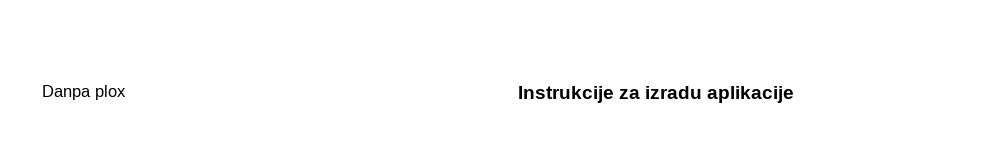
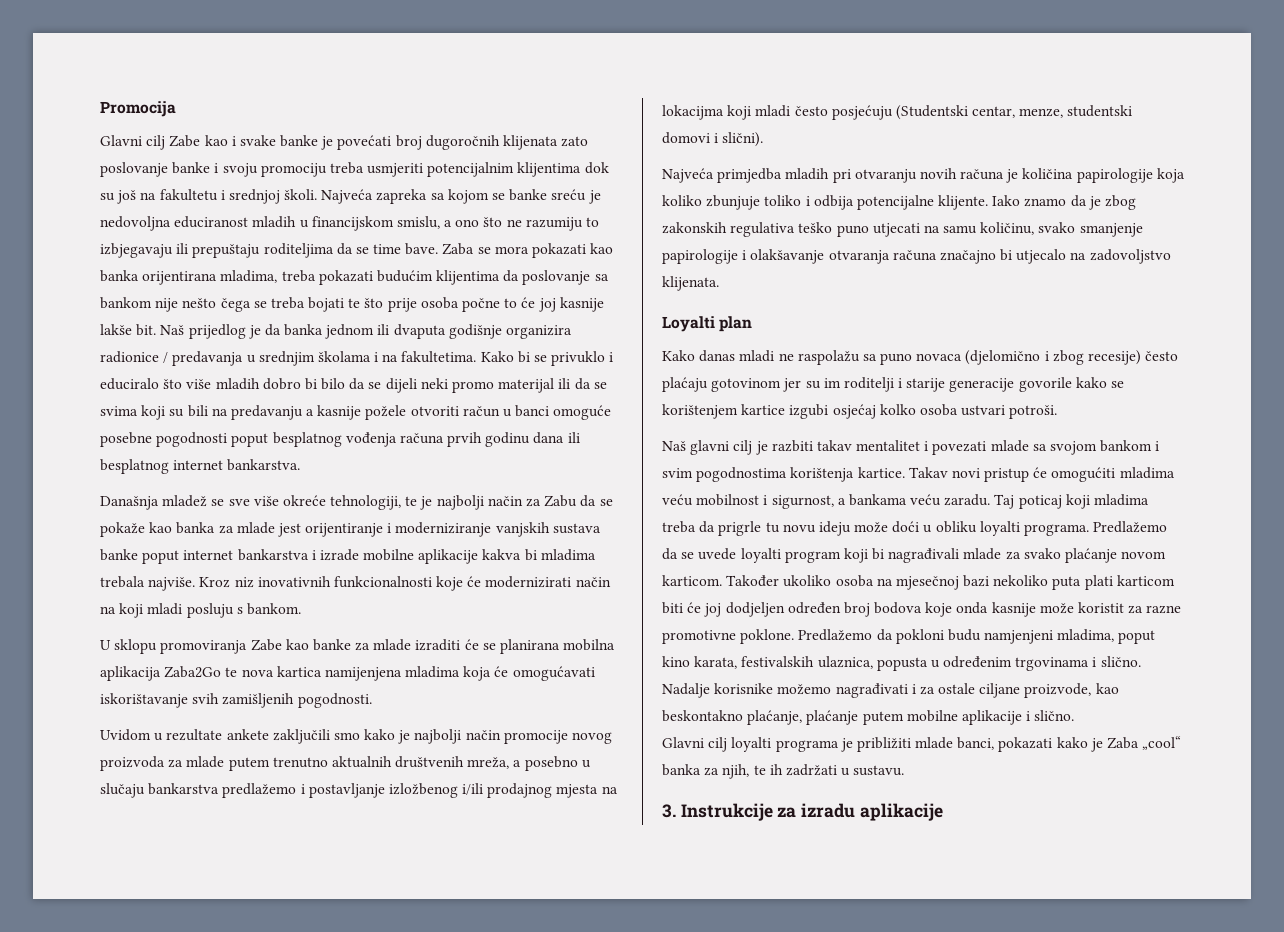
[42,85,126,100] Danpa plox // -> [100,101,176,117] [100,135,589,150] [100,162,609,177] [100,189,601,204] [100,216,600,231] [100,243,614,258] [100,270,609,285] [100,297,604,312] [100,324,573,339] [100,351,614,366] [100,378,607,393] [100,405,612,420] [100,432,580,447] [100,459,301,474] [100,495,613,510] [100,522,601,537] [100,549,596,564] [100,576,611,591] [100,603,301,618] [100,639,616,654] [100,666,595,681] [100,693,372,708] [100,729,613,744] [100,756,591,771] [100,783,618,798] [662,105,1133,120] [662,132,764,147] [662,168,1185,183] [662,195,1137,210] [662,222,1143,237] [662,249,1171,264] [662,276,719,291] [662,316,753,332] [662,350,1179,365] [662,377,1125,392] [662,404,1058,419] [662,440,1160,455] [662,467,1175,482] [662,494,1150,509] [662,521,1168,536] [662,548,1167,563] [662,575,1175,590] [662,602,1182,617] [662,629,1156,644] [662,656,1141,671] [662,683,1119,698] [662,710,1075,725] [662,736,1182,752] [662,764,905,779] [662,804,676,818] Promocija // Glavni cilj Zabe kao i svake banke je povećati broj dugoročnih klijenata zato poslovanje banke i svoju promociju treba usmjeriti potencijalnim klijentima dok su još na fakultetu i srednjoj školi. Najveća zapreka sa kojom se banke sreću je nedovoljna educiranost mladih u financijskom smislu, a ono što ne razumiju to izbjegavaju ili prepuštaju roditeljima da se time bave. Zaba se mora pokazati kao banka orijentirana mladima, treba pokazati budućim klijentima da poslovanje sa bankom nije nešto čega se treba bojati te što prije osoba počne to će joj kasnije lakše bit. Naš prijedlog je da banka jednom ili dvaputa godišnje organizira radionice / predavanja u srednjim školama i na fakultetima. Kako bi se privuklo i educiralo što više mladih dobro bi bilo da se dijeli neki promo materijal ili da se svima koji su bili na predavanju a kasnije požele otvoriti račun u banci omoguće posebne pogodnosti poput besplatnog vođenja računa prvih godinu dana ili besplatnog internet bankarstva. // Današnja mladež se sve više okreće tehnologiji, te je najbolji način za Zabu da se pokaže kao banka za mlade jest orijentiranje i moderniziranje vanjskih sustava banke poput internet bankarstva i izrade mobilne aplikacije kakva bi mladima trebala najviše. Kroz niz inovativnih funkcionalnosti koje će modernizirati način na koji mladi posluju s bankom. // U sklopu promoviranja Zabe kao banke za mlade izraditi će se planirana mobilna aplikacija Zaba2Go te nova kartica namijenjena mladima koja će omogućavati iskorištavanje svih zamišljenih pogodnosti. // Uvidom u rezultate ankete zaključili smo kako je najbolji način promocije novog proizvoda za mlade putem trenutno aktualnih društvenih mreža, a posebno u slučaju bankarstva predlažemo i postavljanje izložbenog i/ili prodajnog mjesta na lokacijma koji mladi često posjećuju (Studentski centar, menze, studentski domovi i slični). // Najveća primjedba mladih pri otvaranju novih računa je količina papirologije koja koliko zbunjuje toliko i odbija potencijalne klijente. Iako znamo da je zbog zakonskih regulativa teško puno utjecati na samu količinu, svako smanjenje papirologije i olakšavanje otvaranja računa značajno bi utjecalo na zadovoljstvo klijenata. // Loyalti plan // Kako danas mladi ne raspolažu sa puno novaca (djelomično i zbog recesije) često plaćaju gotovinom jer su im roditelji i starije generacije govorile kako se korištenjem kartice izgubi osjećaj kolko osoba ustvari potroši. // Naš glavni cilj je razbiti takav mentalitet i povezati mlade sa svojom bankom i svim pogodnostima korištenja kartice. Takav novi pristup će omogućiti mladima veću mobilnost i sigurnost, a bankama veću zaradu. Taj poticaj koji mladima treba da prigrle tu novu ideju može doći u obliku loyalti programa. Predlažemo da se uvede loyalti program koji bi nagrađivali mlade za svako plaćanje novom karticom. Također ukoliko osoba na mjesečnoj bazi nekoliko puta plati karticom biti će joj dodjeljen određen broj bodova koje onda kasnije može koristit za razne promotivne poklone. Predlažemo da pokloni budu namjenjeni mladima, poput kino karata, festivalskih ulaznica, popusta u određenim trgovinama i slično. Nadalje korisnike možemo nagrađivati i za ostale ciljane proizvode, kao beskontakno plaćanje, plaćanje putem mobilne aplikacije i slično. // Glavni cilj loyalti programa je približiti mlade banci, pokazati kako je Zaba „cool“ banka za njih, te ih zadržati u sustavu. // 3.

